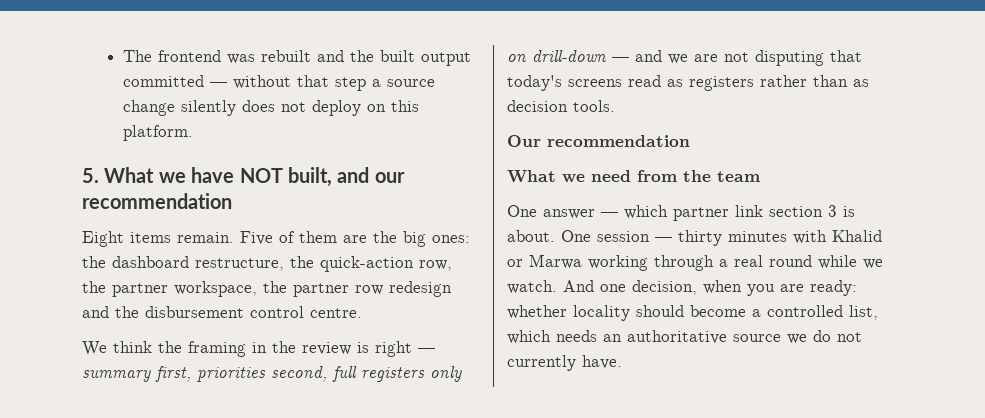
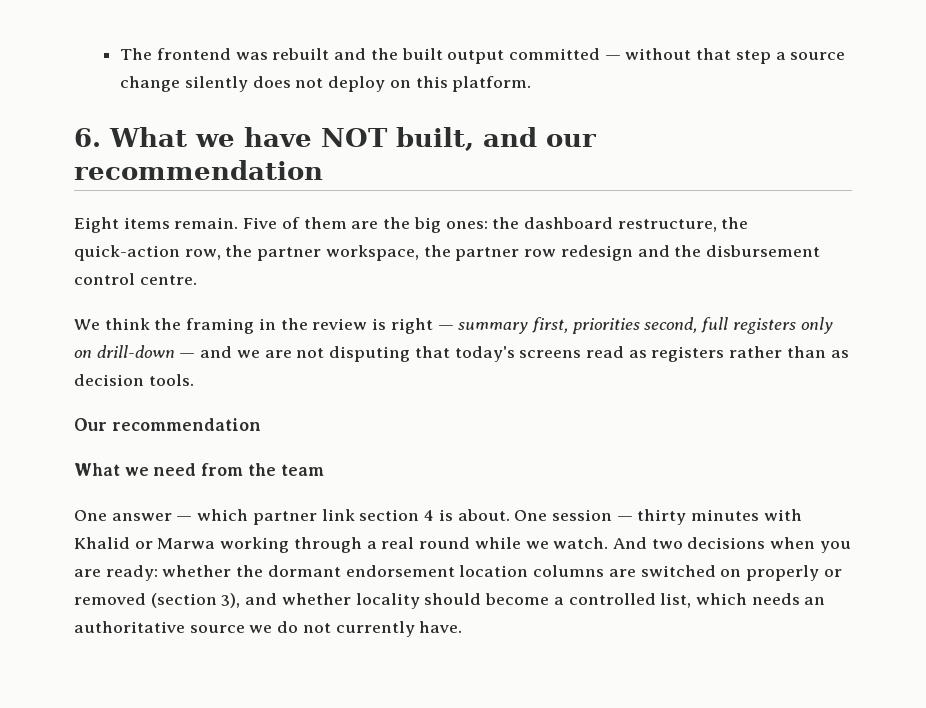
[82,168,99,183] 5. -> [74,128,101,147] 6.
[828,205,837,217] 3 -> [424,510,435,521] 4
[600,280,697,295] one decision, -> [651,537,766,549] two decisions
(567, 312) none -> [236,565,842,581] [74,593,351,608] the dormant endorsement location columns are switched on properly or removed (section 3), and whether

